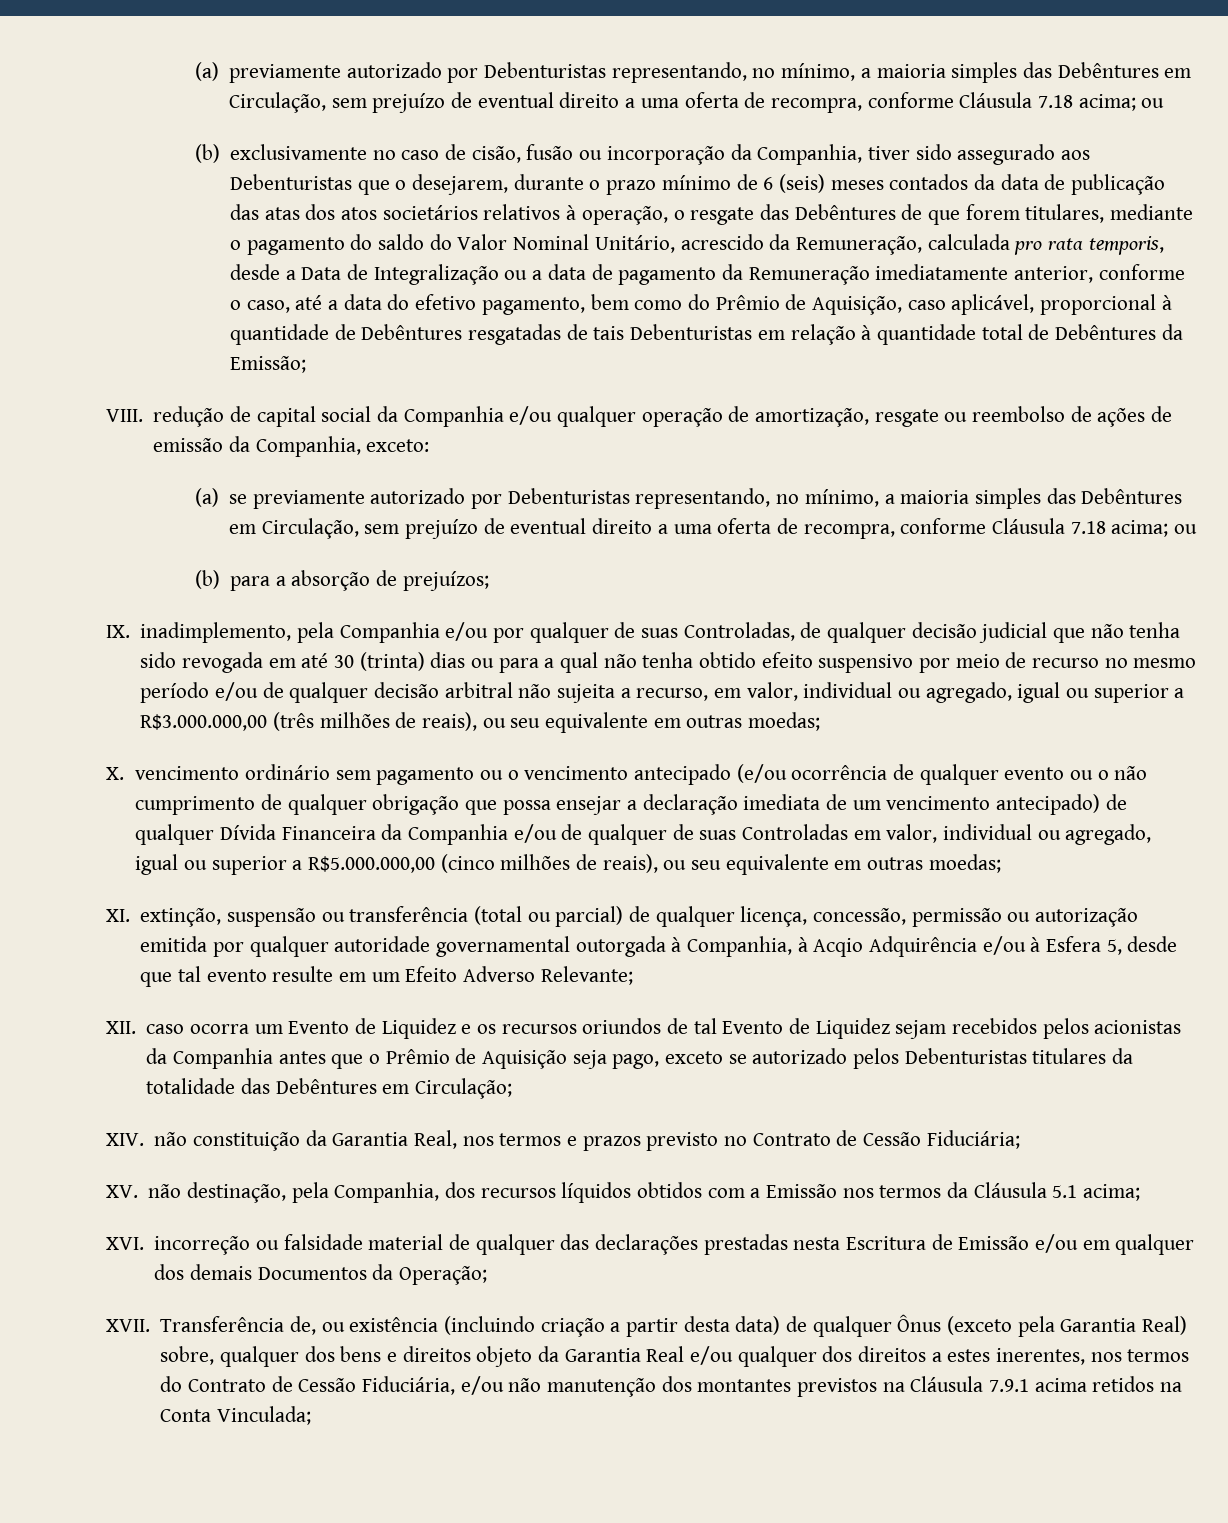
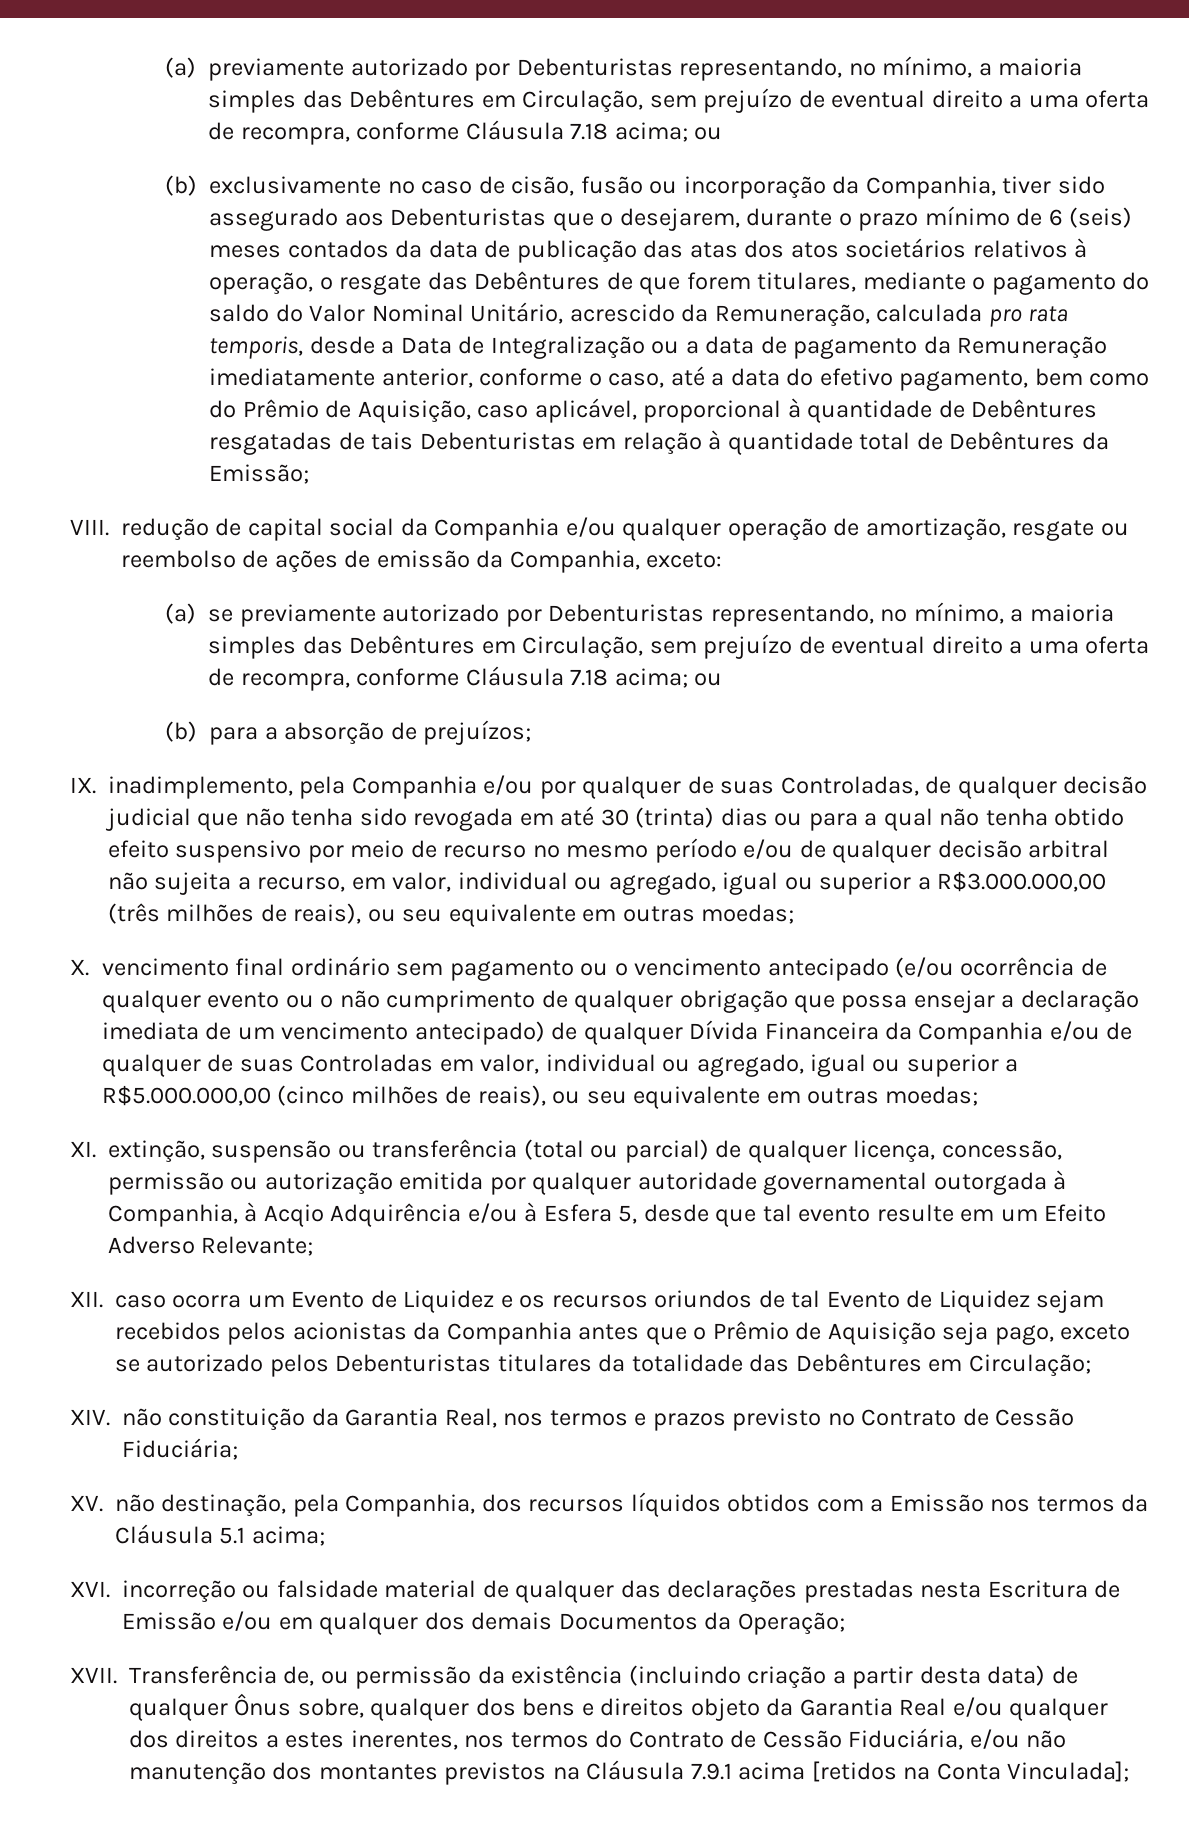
(240, 773) none -> [235,958,285,976] final
(345, 1327) none -> [355,1666,505,1689] permissão da
[946,1316,1187,1337] (exceto pela Garantia Real) -> (292, 1704) none
[1092,1376,1155,1392] retidos -> [811,1761,897,1782] [retidos
[216,1406,311,1425] Vinculada; -> [1007,1761,1130,1782] Vinculada];

